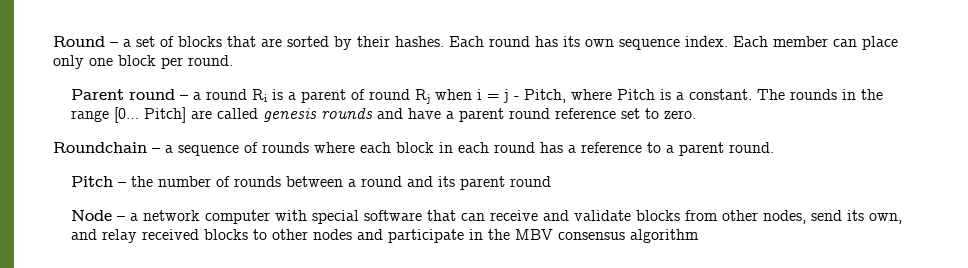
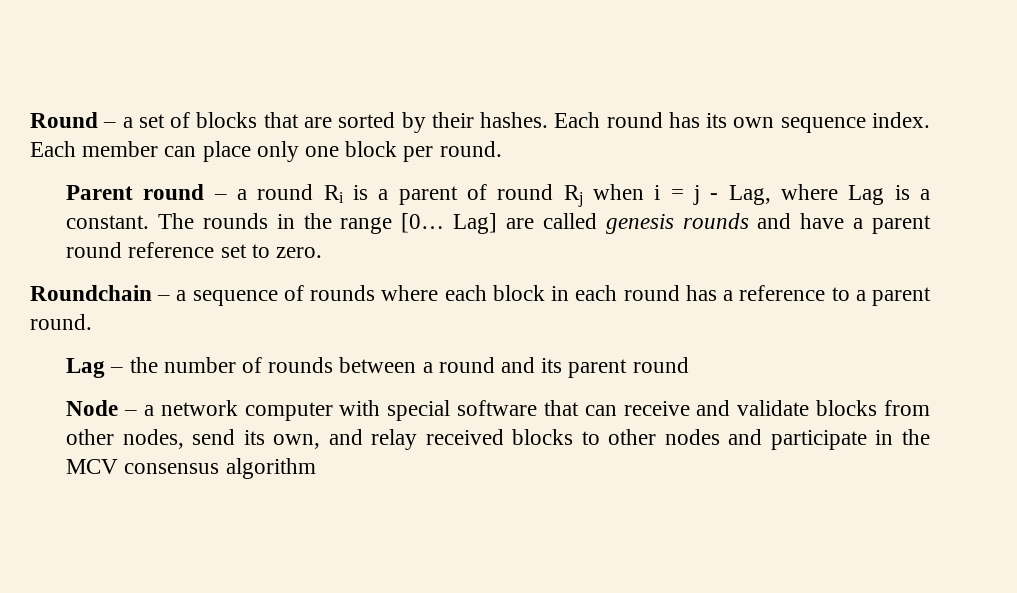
[524,89,656,103] Pitch, where Pitch -> [728,184,885,205] Lag, where Lag
[144,107,187,123] Pitch] -> [453,213,498,234] Lag]
[71,176,114,187] Pitch -> [66,358,106,378] Lag
[515,229,554,240] MBV -> [66,459,119,474] MCV

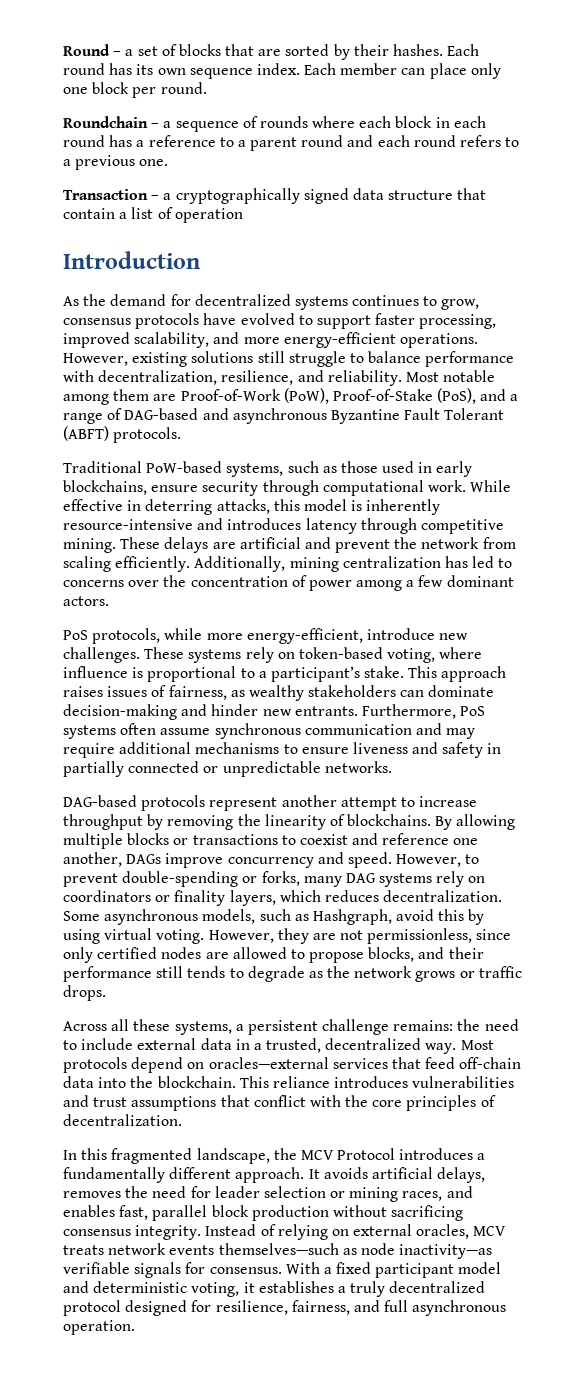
[66,184,930,207] [66,213,931,234] [66,242,322,258] // Parent round – a round Ri is a parent of round Rj when i = j - Lag, where Lag is a constant. The rounds in the range [0… Lag] are called genesis rounds and have a parent round reference set to zero. -> (207, 88) none
[30,314,92,330] [66,357,689,378] [66,400,931,421] [66,429,931,450] [66,458,316,479] round. // Lag – the number of rounds between a round and its parent round // Node – a network computer with special software that can receive and validate blocks from other nodes, send its own, and relay received blocks to other nodes and participate in the MCV consensus algorithm -> [301,135,520,147] [63,155,169,170] [63,188,487,204] [63,207,243,223] [63,251,200,269] [63,294,480,310] [63,313,497,329] [63,332,478,348] [63,351,515,367] [63,370,496,386] [63,388,519,405] [63,408,505,424] [63,426,182,443] [63,461,473,477] [63,480,512,496] [63,499,441,515] [63,518,504,534] [63,537,516,553] [63,556,513,572] [63,575,514,591] [63,596,109,606] [63,628,469,644] [63,647,483,663] [63,666,507,682] [63,685,495,701] [63,704,486,720] [63,723,476,739] [63,742,502,758] [63,761,392,777] [63,795,478,811] [63,814,516,830] [63,833,479,849] [63,852,480,868] [63,871,486,887] [63,890,503,906] [63,909,485,925] [63,928,512,944] [63,947,484,963] [63,966,522,982] [63,985,106,1001] [63,1019,519,1035] [63,1038,494,1054] [63,1057,522,1073] [63,1076,515,1088] [63,1095,496,1111] [63,1114,182,1126] [63,1148,486,1164] [63,1167,486,1183] [63,1186,473,1202] [63,1205,464,1221] [63,1224,507,1240] [63,1243,493,1259] [63,1262,502,1278] [63,1281,486,1297] [63,1300,507,1316] [63,1320,135,1335] round and each round refers to a previous one. // Transaction – a cryptographically signed data structure that contain a list of operation // Introduction // As the demand for decentralized systems continues to grow, consensus protocols have evolved to support faster processing, improved scalability, and more energy-efficient operations. However, existing solutions still struggle to balance performance with decentralization, resilience, and reliability. Most notable among them are Proof-of-Work (PoW), Proof-of-Stake (PoS), and a range of DAG-based and asynchronous Byzantine Fault Tolerant (ABFT) protocols. // Traditional PoW-based systems, such as those used in early blockchains, ensure security through computational work. While effective in deterring attacks, this model is inherently resource-intensive and introduces latency through competitive mining. These delays are artificial and prevent the network from scaling efficiently. Additionally, mining centralization has led to concerns over the concentration of power among a few dominant actors. // PoS protocols, while more energy-efficient, introduce new challenges. These systems rely on token-based voting, where influence is proportional to a participant’s stake. This approach raises issues of fairness, as wealthy stakeholders can dominate decision-making and hinder new entrants. Furthermore, PoS systems often assume synchronous communication and may require additional mechanisms to ensure liveness and safety in partially connected or unpredictable networks. // DAG-based protocols represent another attempt to increase throughput by removing the linearity of blockchains. By allowing multiple blocks or transactions to coexist and reference one another, DAGs improve concurrency and speed. However, to prevent double-spending or forks, many DAG systems rely on coordinators or finality layers, which reduces decentralization. Some asynchronous models, such as Hashgraph, avoid this by using virtual voting. However, they are not permissionless, since only certified nodes are allowed to propose blocks, and their performance still tends to degrade as the network grows or traffic drops. // Across all these systems, a persistent challenge remains: the need to include external data in a trusted, decentralized way. Most protocols depend on oracles—external services that feed off-chain data into the blockchain. This reliance introduces vulnerabilities and trust assumptions that conflict with the core principles of decentralization. // In this fragmented landscape, the MCV Protocol introduces a fundamentally different approach. It avoids artificial delays, removes the need for leader selection or mining races, and enables fast, parallel block production without sacrificing consensus integrity. Instead of relying on external oracles, MCV treats network events themselves—such as node inactivity—as verifiable signals for consensus. With a fixed participant model and deterministic voting, it establishes a truly decentralized protocol designed for resilience, fairness, and full asynchronous operation.

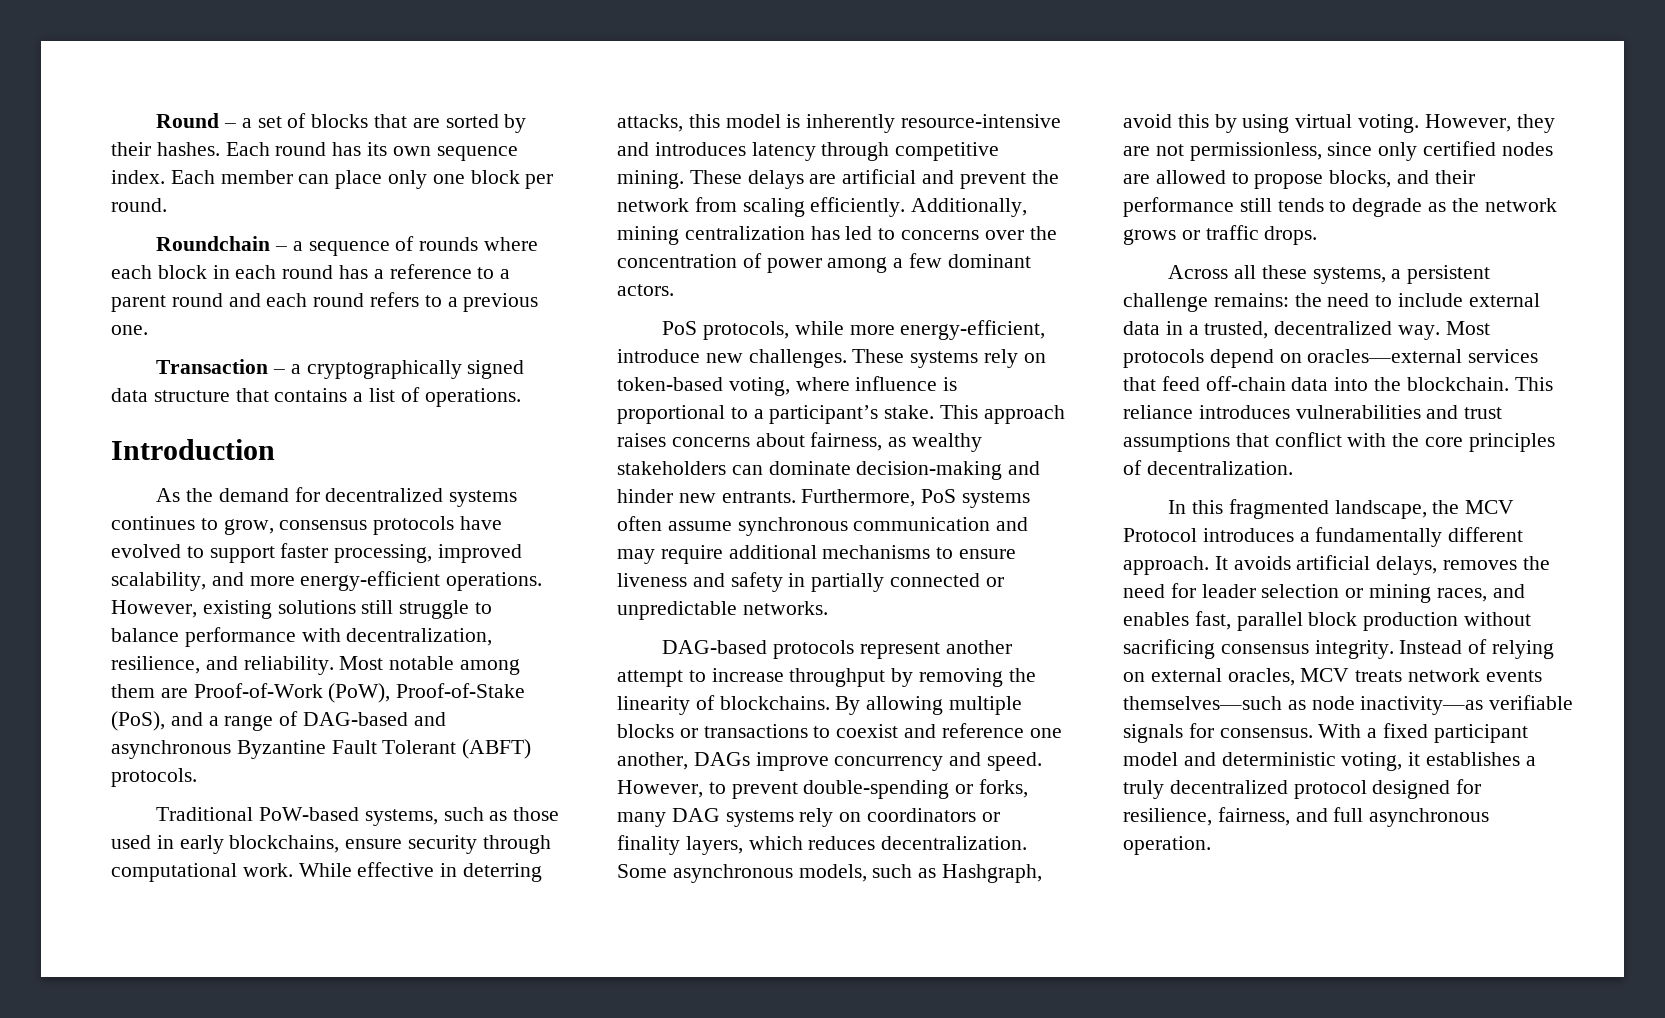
[63,208,115,219] contain -> [274,388,348,402] contains
[174,208,243,223] operation -> [424,388,521,407] operations.
[107,685,167,697] issues of -> [671,433,805,447] concerns about

